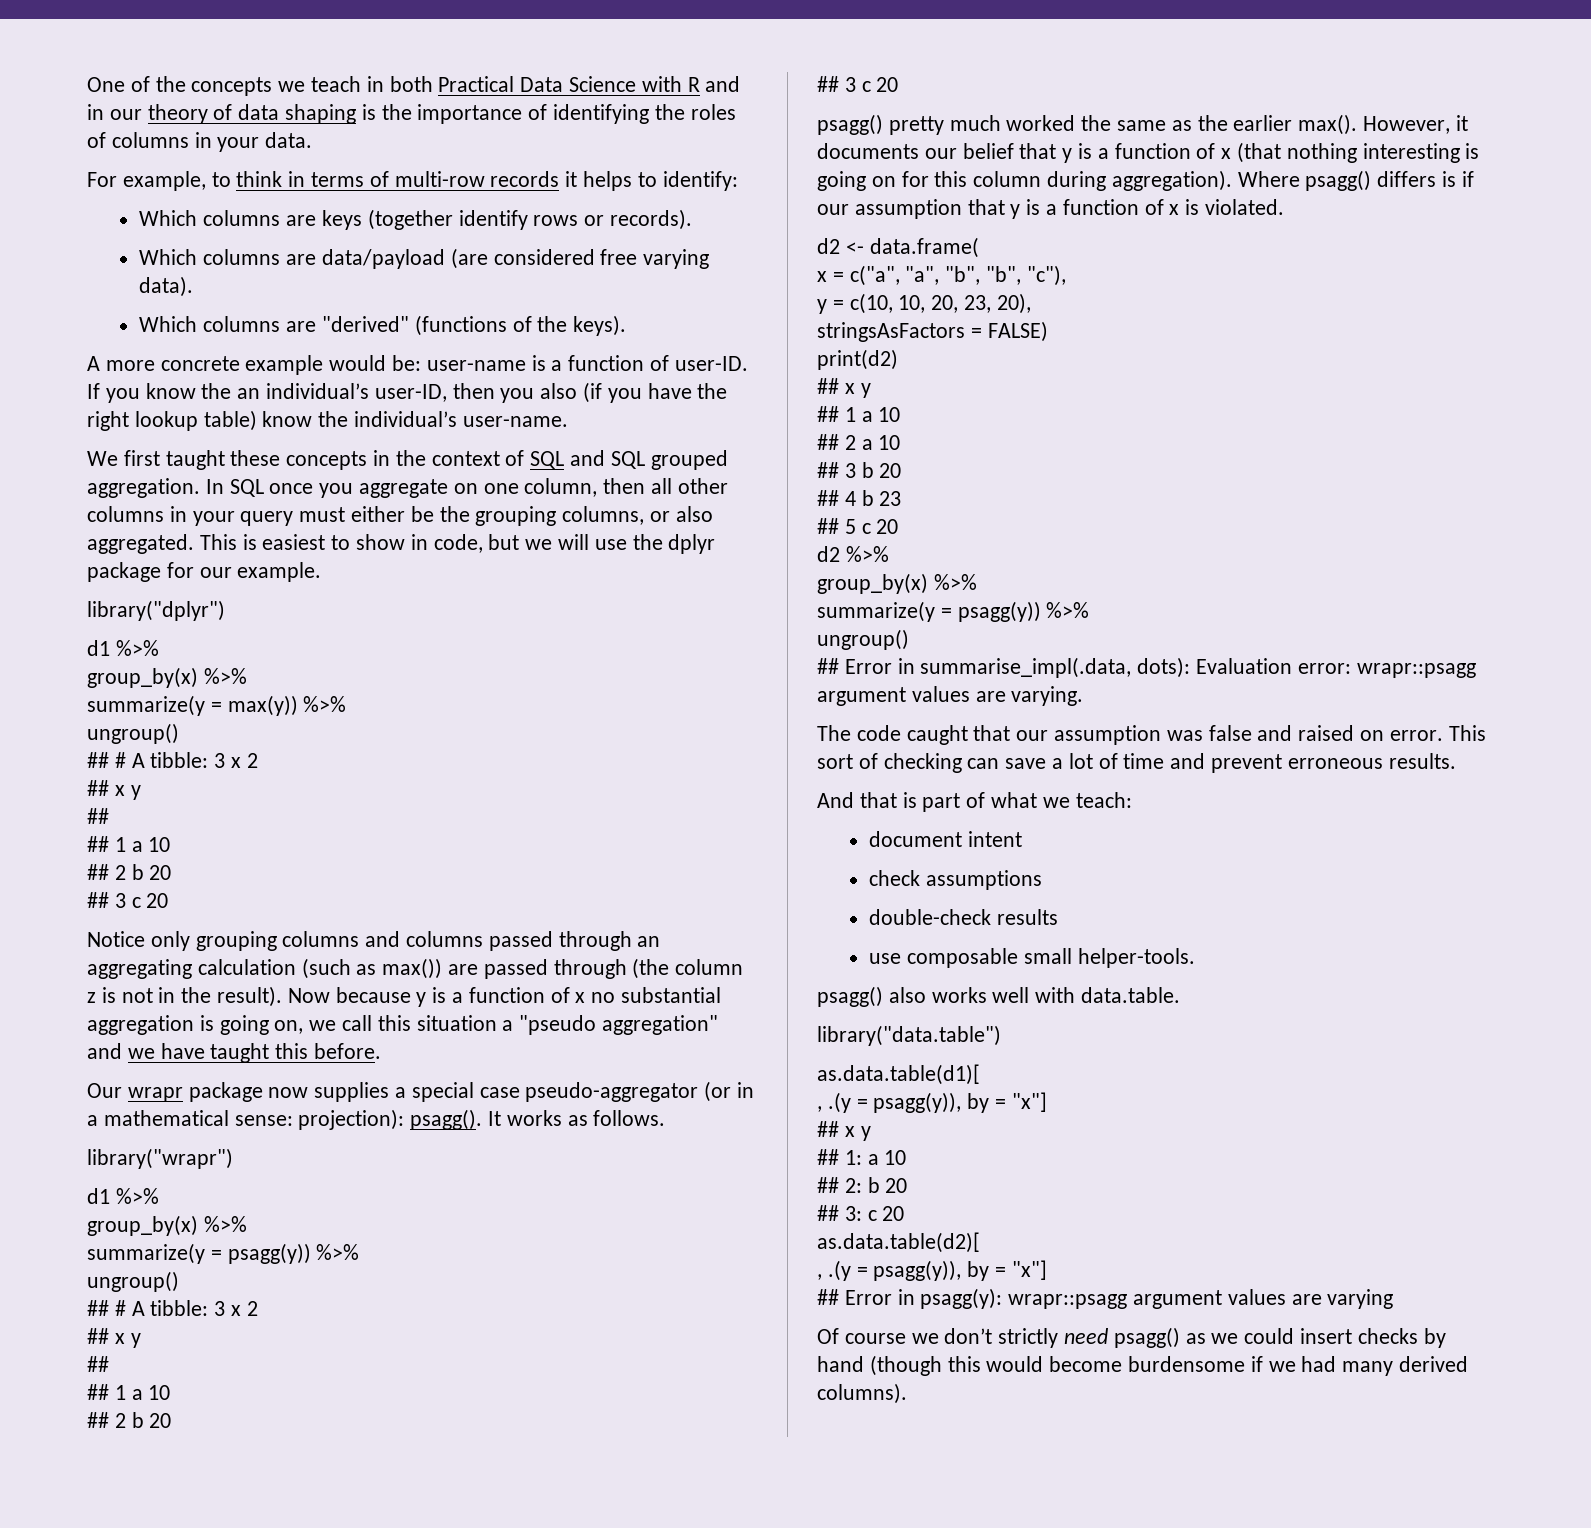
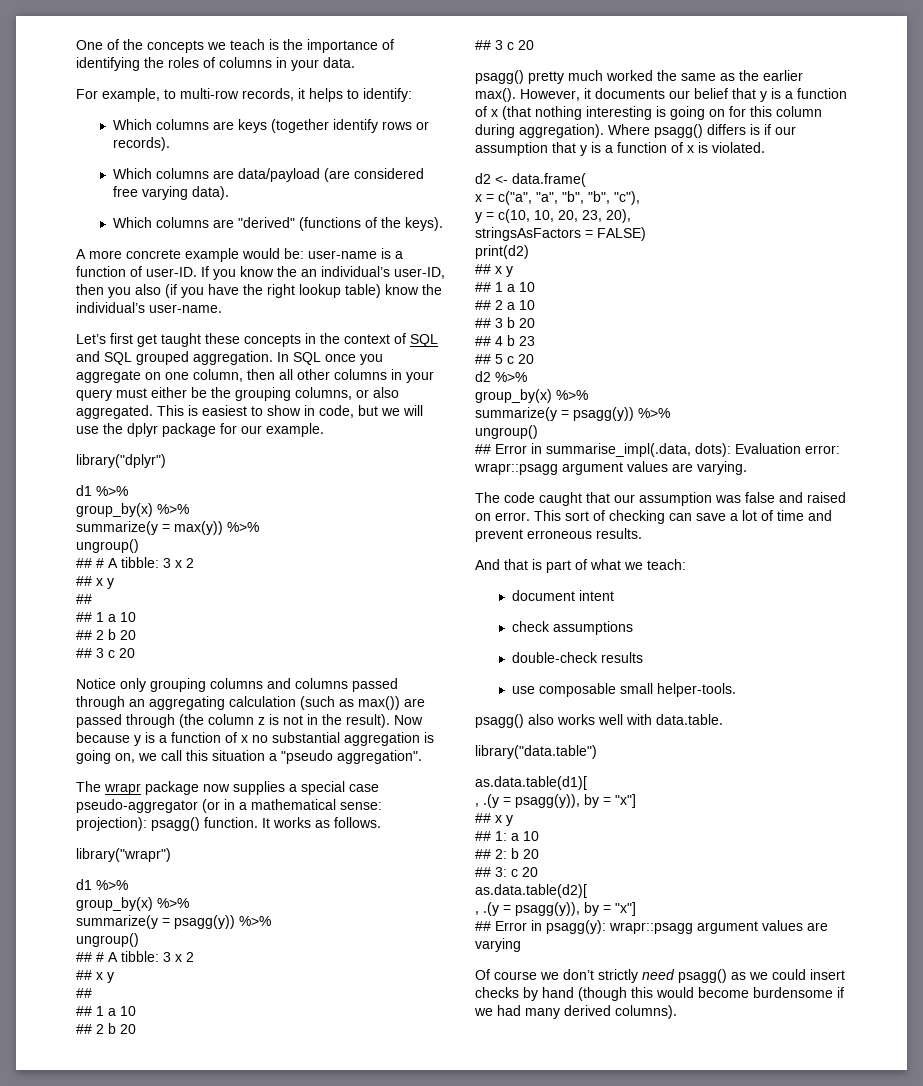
[366,76,741,92] [87,104,357,124] in both Practical Data Science with R and in our theory of data shaping -> (265, 44) none
[236,171,560,187] think in terms of multi-row records -> [180,88,294,101] multi-row records,
[87,450,160,466] We first -> [76,333,157,347] Let’s first get
[602,1015,719,1035] [87,1043,382,1063] [87,1083,122,1098] aggregation" and we have taught this before. // Our -> [337,750,422,764] [76,781,101,792] aggregation". // The
[410,1109,483,1130] psagg(). -> [151,817,258,831] psagg() function.

